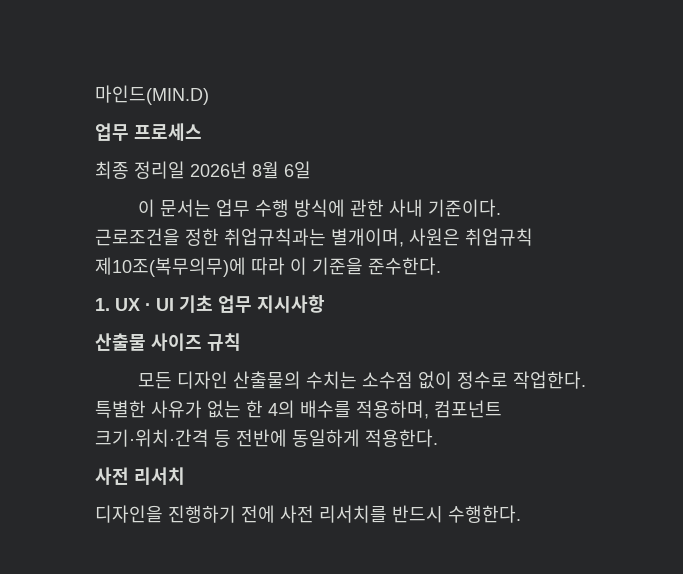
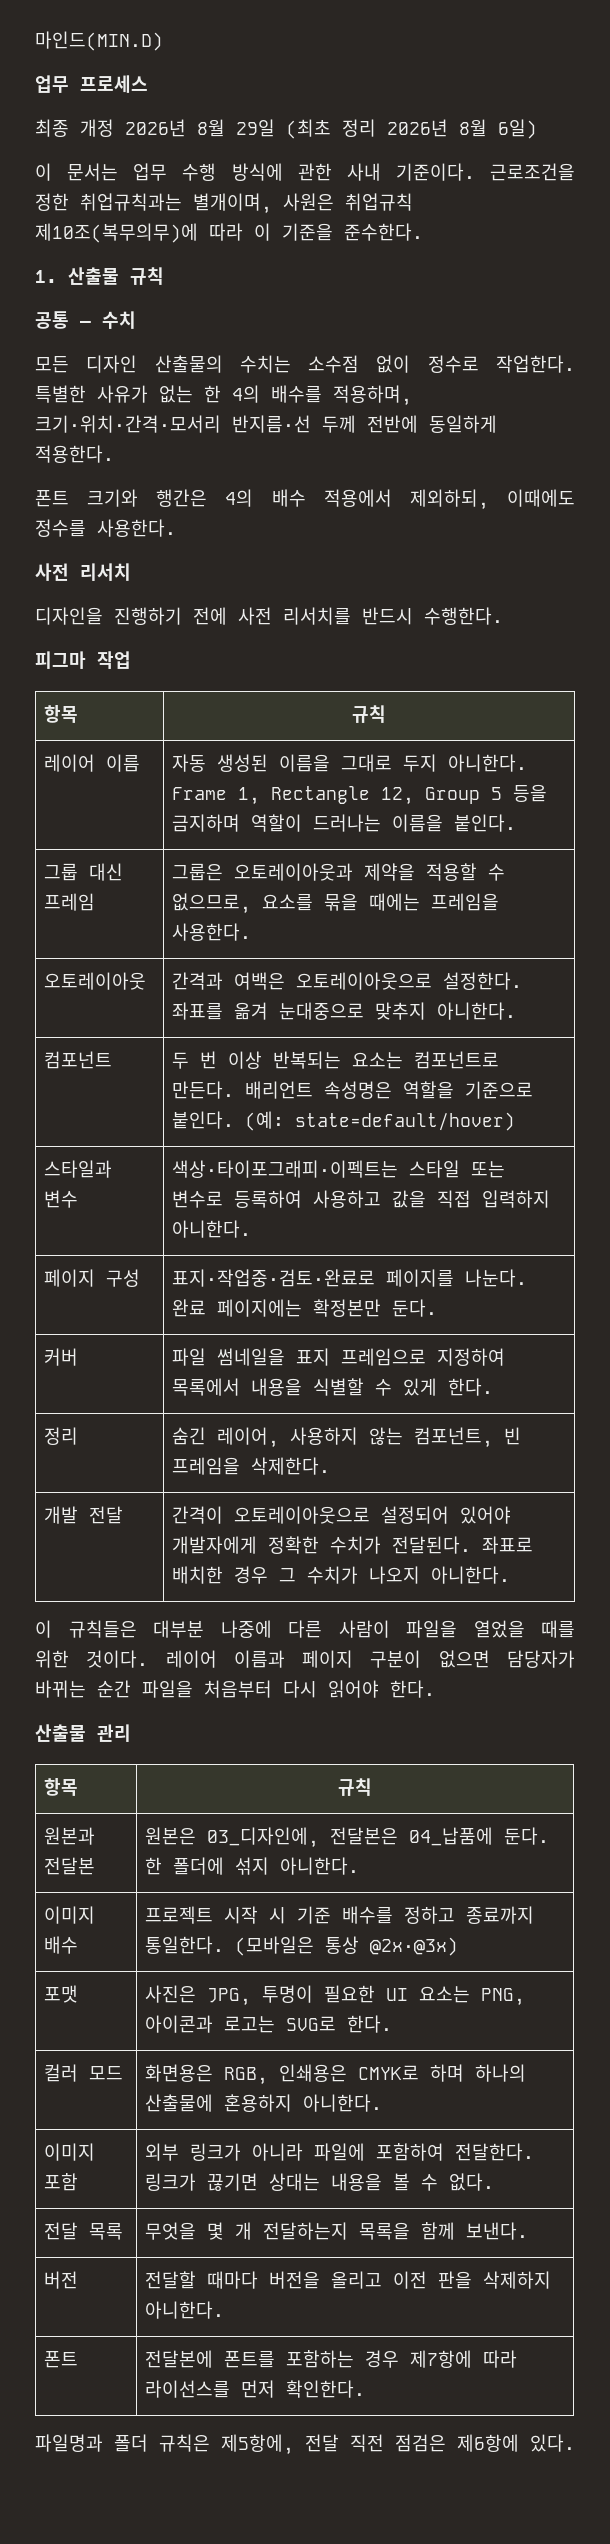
[134,161,311,179] 정리일 2026년 8월 6일 -> [80,119,537,139] 개정 2026년 8월 29일 (최초 정리 2026년 8월 6일)
[115,295,325,313] [95,333,241,351] UX · UI 기초 업무 지시사항 // 산출물 사이즈 규칙 -> [68,267,164,285] [35,311,136,329] 산출물 규칙 // 공통 — 수치
[434,400,502,418] [95,429,231,447] 컴포넌트 크기·위치·간격 등 -> [35,415,356,433] 크기·위치·간격·모서리 반지름·선 두께
(438, 438) none -> [35,489,575,510] [35,519,176,537] // 폰트 크기와 행간은 4의 배수 적용에서 제외하되, 이때에도 정수를 사용한다.
(521, 514) none -> [35,651,131,669] [44,705,79,723] [352,705,386,723] [44,754,141,772] [172,754,528,772] [172,784,548,805] [172,814,517,832] [44,863,124,881] [44,893,96,911] [172,863,506,881] [172,893,500,914] [172,923,252,941] [44,972,147,990] [172,972,523,990] [172,1002,517,1020] [44,1051,113,1069] [172,1051,500,1069] [172,1081,534,1099] [172,1111,516,1131] [44,1160,113,1178] [44,1190,79,1208] [172,1160,506,1178] [172,1190,551,1208] [172,1220,252,1238] [44,1269,141,1287] [172,1269,528,1287] [172,1299,438,1317] [44,1348,79,1366] [172,1348,506,1366] [172,1378,494,1396] [44,1427,79,1445] [172,1427,522,1448] [172,1457,331,1475] [44,1506,124,1524] [172,1506,512,1524] [172,1536,534,1554] [172,1566,511,1584] [35,1620,575,1638] [35,1650,575,1668] [35,1680,435,1698] [35,1724,131,1742] [44,1778,79,1796] [338,1778,372,1796] [44,1827,96,1845] [44,1857,96,1875] [145,1827,550,1848] [145,1857,360,1875] [44,1906,96,1924] [44,1936,79,1954] [145,1906,535,1924] [145,1936,459,1956] [44,1985,79,2003] [145,1985,526,2006] [145,2015,393,2033] [44,2064,124,2082] [145,2064,527,2085] [145,2094,383,2112] [44,2143,96,2161] [44,2173,79,2191] [145,2143,535,2161] [145,2173,495,2191] [44,2222,124,2240] [145,2222,529,2240] [44,2271,79,2289] [145,2271,552,2289] [145,2301,225,2319] [44,2351,79,2368] [145,2350,518,2368] [145,2380,366,2398] [35,2434,575,2455] // 피그마 작업 // 항목 | 규칙 // 레이어 이름 | 자동 생성된 이름을 그대로 두지 아니한다. Frame 1, Rectangle 12, Group 5 등을 금지하며 역할이 드러나는 이름을 붙인다. // 그룹 대신 프레임 | 그룹은 오토레이아웃과 제약을 적용할 수 없으므로, 요소를 묶을 때에는 프레임을 사용한다. // 오토레이아웃 | 간격과 여백은 오토레이아웃으로 설정한다. 좌표를 옮겨 눈대중으로 맞추지 아니한다. // 컴포넌트 | 두 번 이상 반복되는 요소는 컴포넌트로 만든다. 배리언트 속성명은 역할을 기준으로 붙인다. (예: state=default/hover) // 스타일과 변수 | 색상·타이포그래피·이펙트는 스타일 또는 변수로 등록하여 사용하고 값을 직접 입력하지 아니한다. // 페이지 구성 | 표지·작업중·검토·완료로 페이지를 나눈다. 완료 페이지에는 확정본만 둔다. // 커버 | 파일 썸네일을 표지 프레임으로 지정하여 목록에서 내용을 식별할 수 있게 한다. // 정리 | 숨긴 레이어, 사용하지 않는 컴포넌트, 빈 프레임을 삭제한다. // 개발 전달 | 간격이 오토레이아웃으로 설정되어 있어야 개발자에게 정확한 수치가 전달된다. 좌표로 배치한 경우 그 수치가 나오지 아니한다. // 이 규칙들은 대부분 나중에 다른 사람이 파일을 열었을 때를 위한 것이다. 레이어 이름과 페이지 구분이 없으면 담당자가 바뀌는 순간 파일을 처음부터 다시 읽어야 한다. // 산출물 관리 // 항목 | 규칙 // 원본과 전달본 | 원본은 03_디자인에, 전달본은 04_납품에 둔다. 한 폴더에 섞지 아니한다. // 이미지 배수 | 프로젝트 시작 시 기준 배수를 정하고 종료까지 통일한다. (모바일은 통상 @2x·@3x) // 포맷 | 사진은 JPG, 투명이 필요한 UI 요소는 PNG, 아이콘과 로고는 SVG로 한다. // 컬러 모드 | 화면용은 RGB, 인쇄용은 CMYK로 하며 하나의 산출물에 혼용하지 아니한다. // 이미지 포함 | 외부 링크가 아니라 파일에 포함하여 전달한다. 링크가 끊기면 상대는 내용을 볼 수 없다. // 전달 목록 | 무엇을 몇 개 전달하는지 목록을 함께 보낸다. // 버전 | 전달할 때마다 버전을 올리고 이전 판을 삭제하지 아니한다. // 폰트 | 전달본에 폰트를 포함하는 경우 제7항에 따라 라이선스를 먼저 확인한다. // 파일명과 폴더 규칙은 제5항에, 전달 직전 점검은 제6항에 있다.

